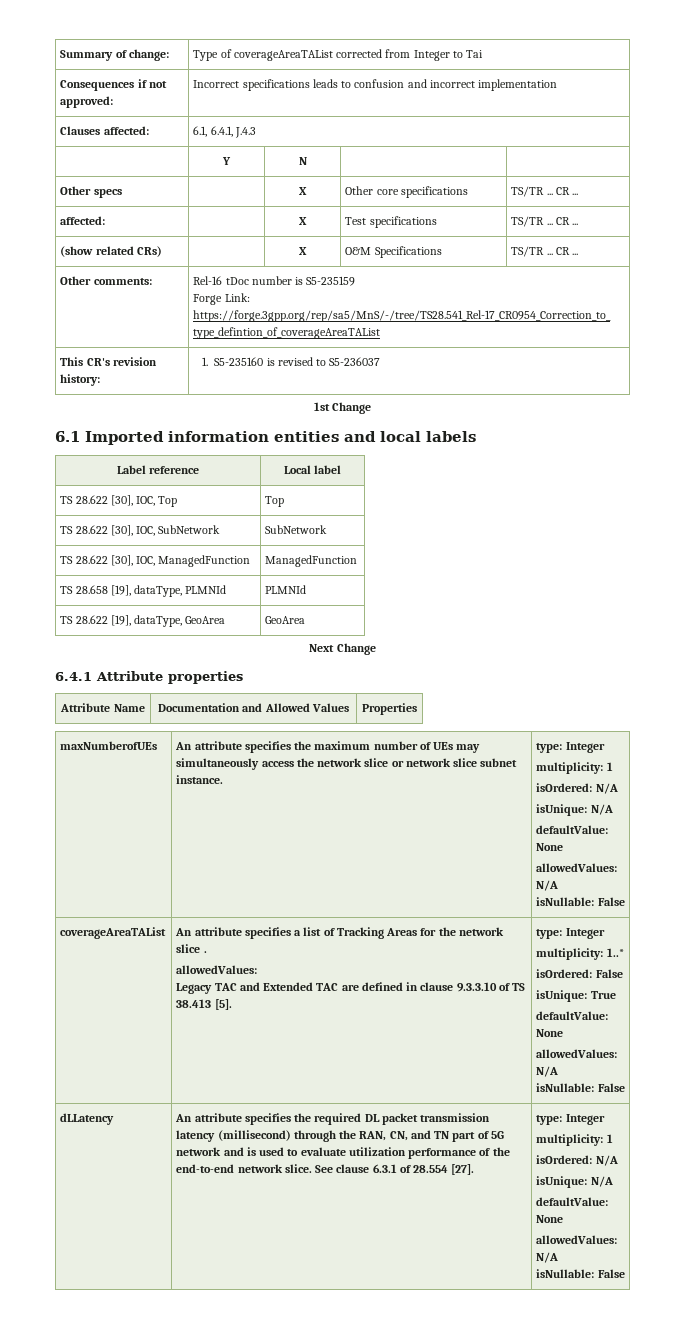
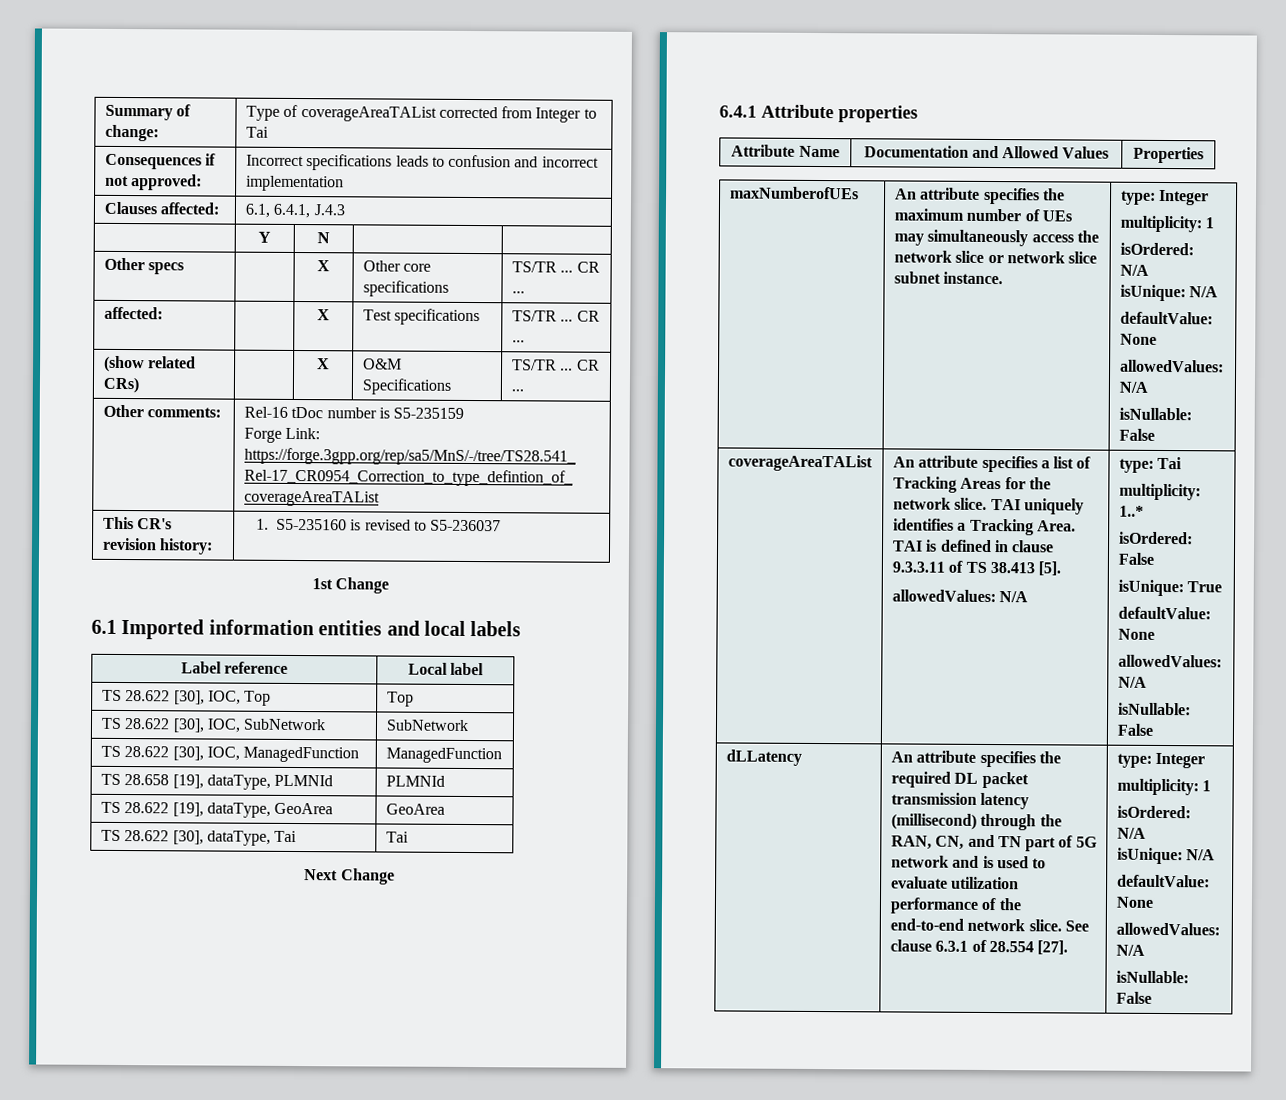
(306, 620) none -> [100,829,298,846] [385,831,409,843] // TS 28.622 [30], dataType, Tai | Tai
[176,944,207,953] [176,965,258,974] [176,982,359,994] slice . // allowedValues: // Legacy TAC and Extended TAC are -> [954,497,1084,515] [892,518,1076,536] [891,539,938,552] slice. TAI uniquely identifies a Tracking Area. TAI is
[456,982,497,992] 9.3.3.10 -> [891,561,945,573] 9.3.3.11
[536,928,605,939] | type: Integer -> [891,589,1029,603] [1118,456,1183,473] // allowedValues: N/A | type: Tai

